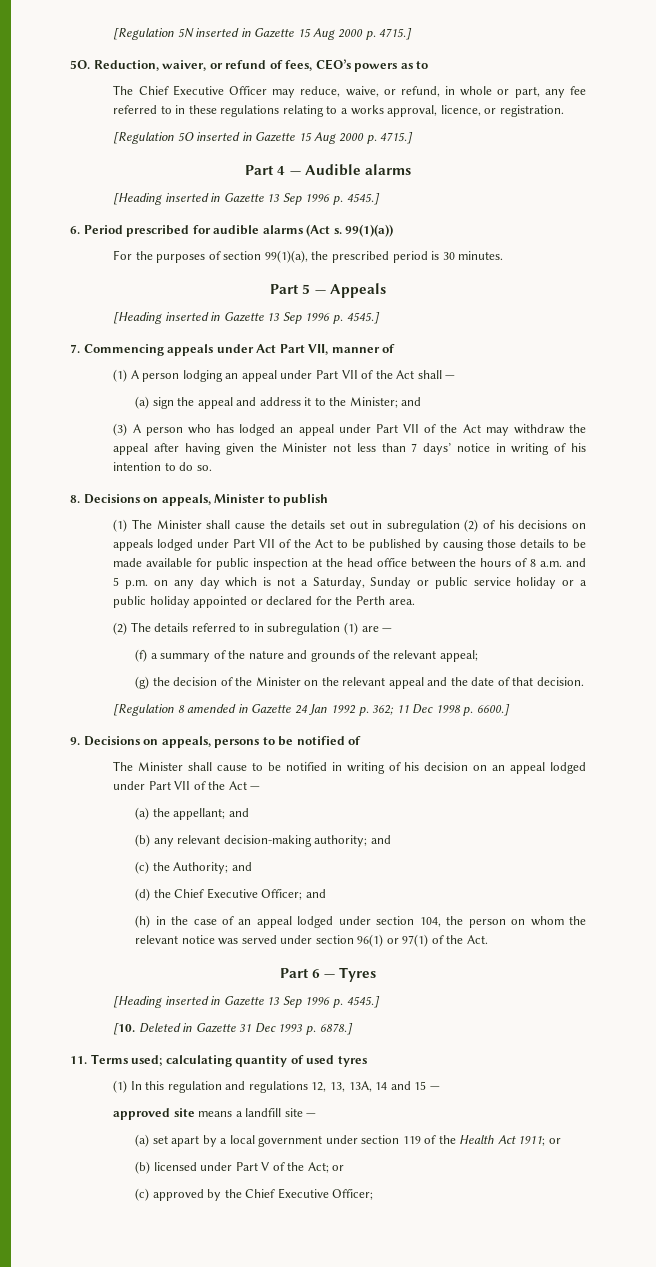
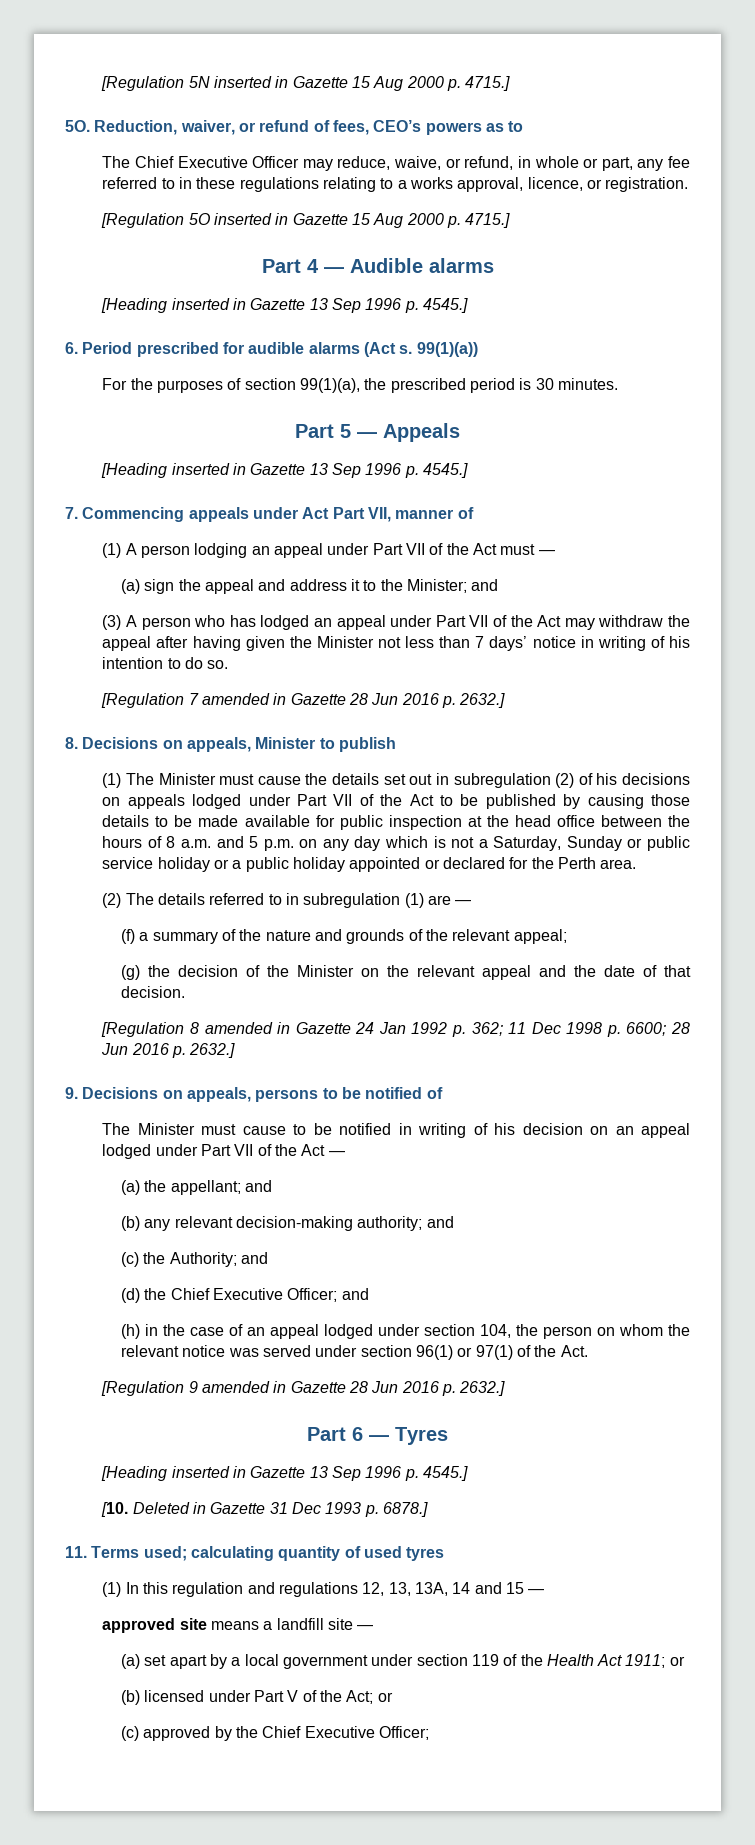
[417,370,442,379] shall -> [500,544,536,555] must
(212, 468) none -> [101,693,506,708] // [Regulation 7 amended in Gazette 28 Jun 2016 p. 2632.]
[206,520,231,529] shall -> [219,774,255,785] must
[476,704,510,716] 6600.] -> [626,1022,691,1036] [101,1043,236,1058] 6600; 28 Jun 2016 p. 2632.]
[188,762,213,771] shall -> [201,1124,237,1135] must
(488, 939) none -> [101,1381,506,1396] // [Regulation 9 amended in Gazette 28 Jun 2016 p. 2632.]

